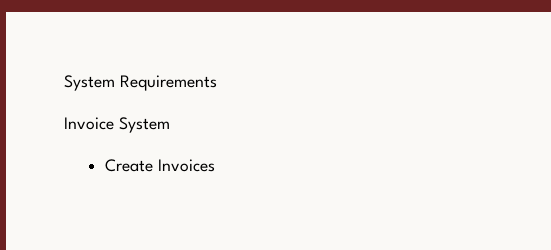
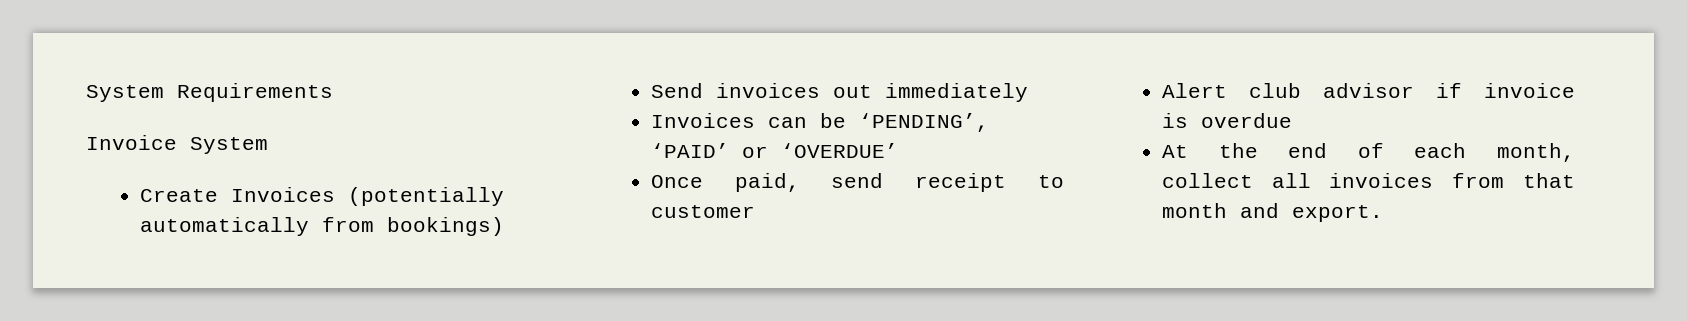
(215, 165) none -> [347,187,504,206] [139,217,504,236] [650,83,1028,102] [650,113,989,132] [650,143,898,158] [650,173,1064,192] [650,205,755,218] [1161,83,1575,98] [1161,113,1292,128] [1161,143,1575,162] [1161,173,1575,188] [1161,203,1383,222] (potentially automatically from bookings) // Send invoices out immediately // Invoices can be ‘PENDING’, ‘PAID’ or ‘OVERDUE’ // Once paid, send receipt to customer // Alert club advisor if invoice is overdue // At the end of each month, collect all invoices from that month and export.

